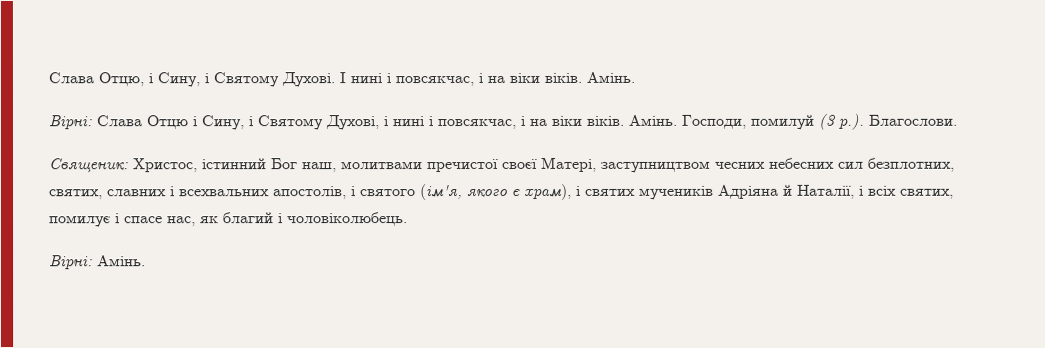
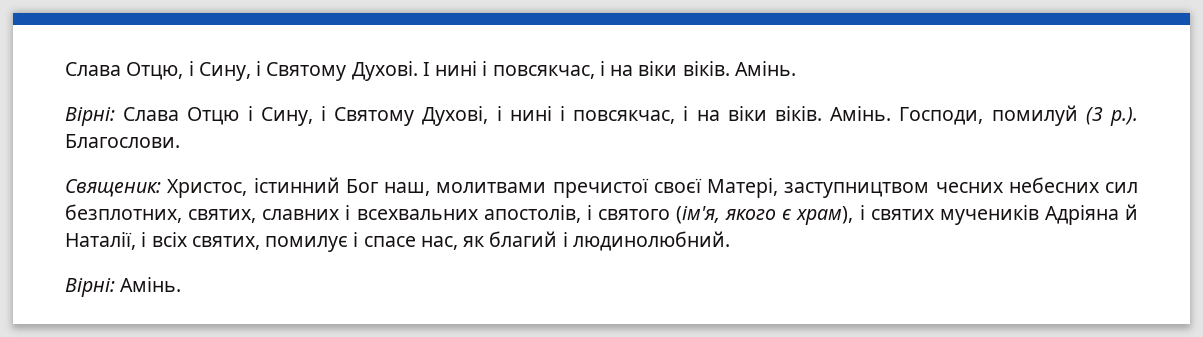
[287,212,408,227] чоловіколюбець. -> [572,231,730,251] людинолюбний.

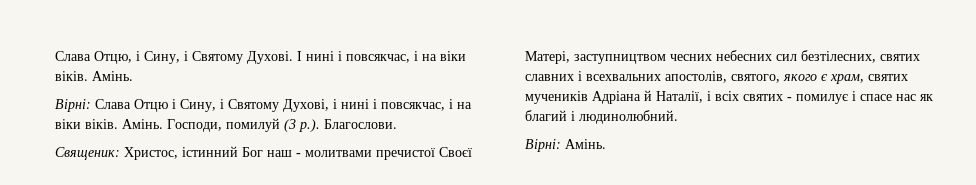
[384,182,430,196] наш, -> [267,150,301,157] наш -
[653,178,702,193] своєї -> [439,147,472,157] Своєї
[65,204,257,223] безплотних, святих, -> [801,50,920,63] безтілесних, святих
[586,205,865,225] і святого (ім'я, якого є храм), і -> [731,74,864,84] святого, якого є храм,
[1044,205,1119,225] Адріяна -> [592,91,641,104] Адріана
[191,236,260,250] святих, -> [743,94,792,101] святих -
[420,236,458,250] нас, -> [896,94,916,101] нас

